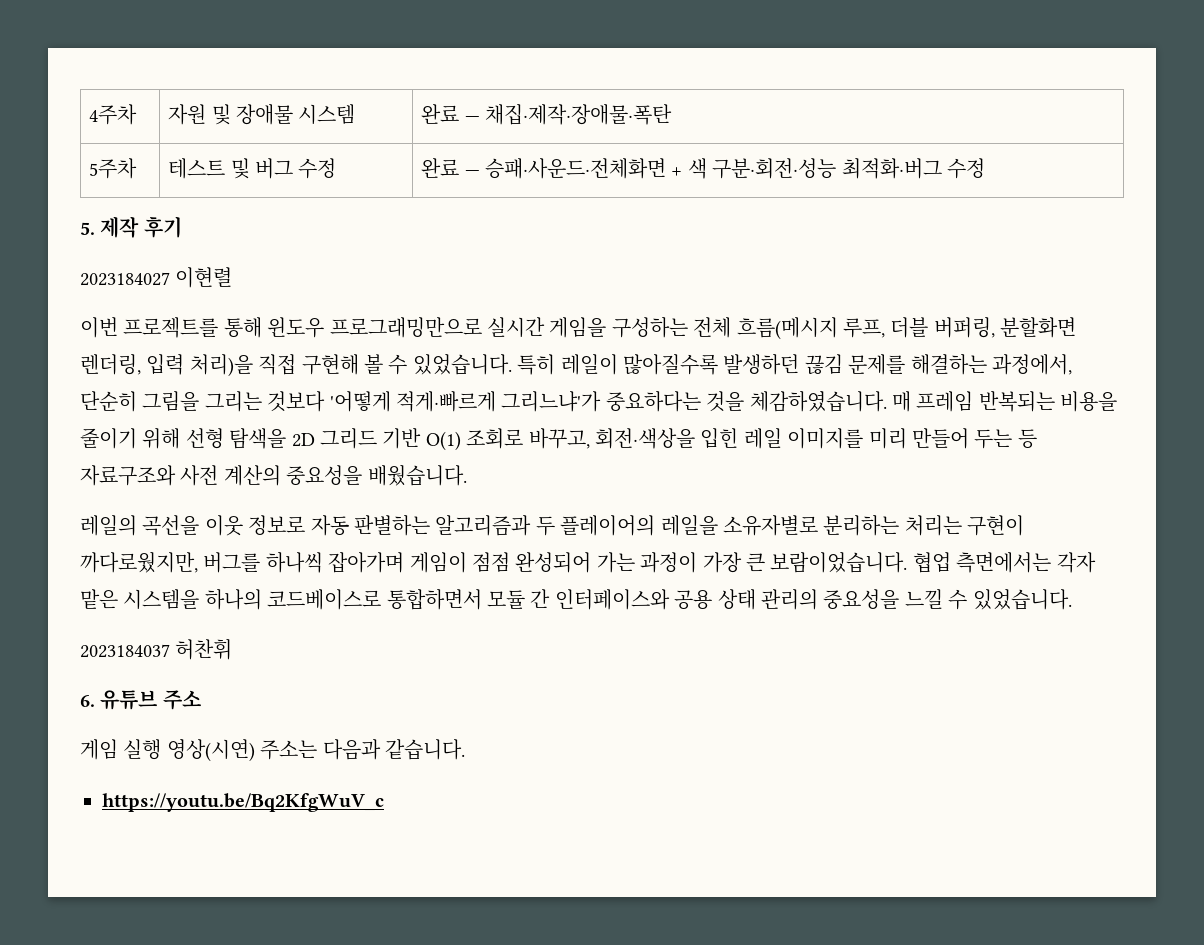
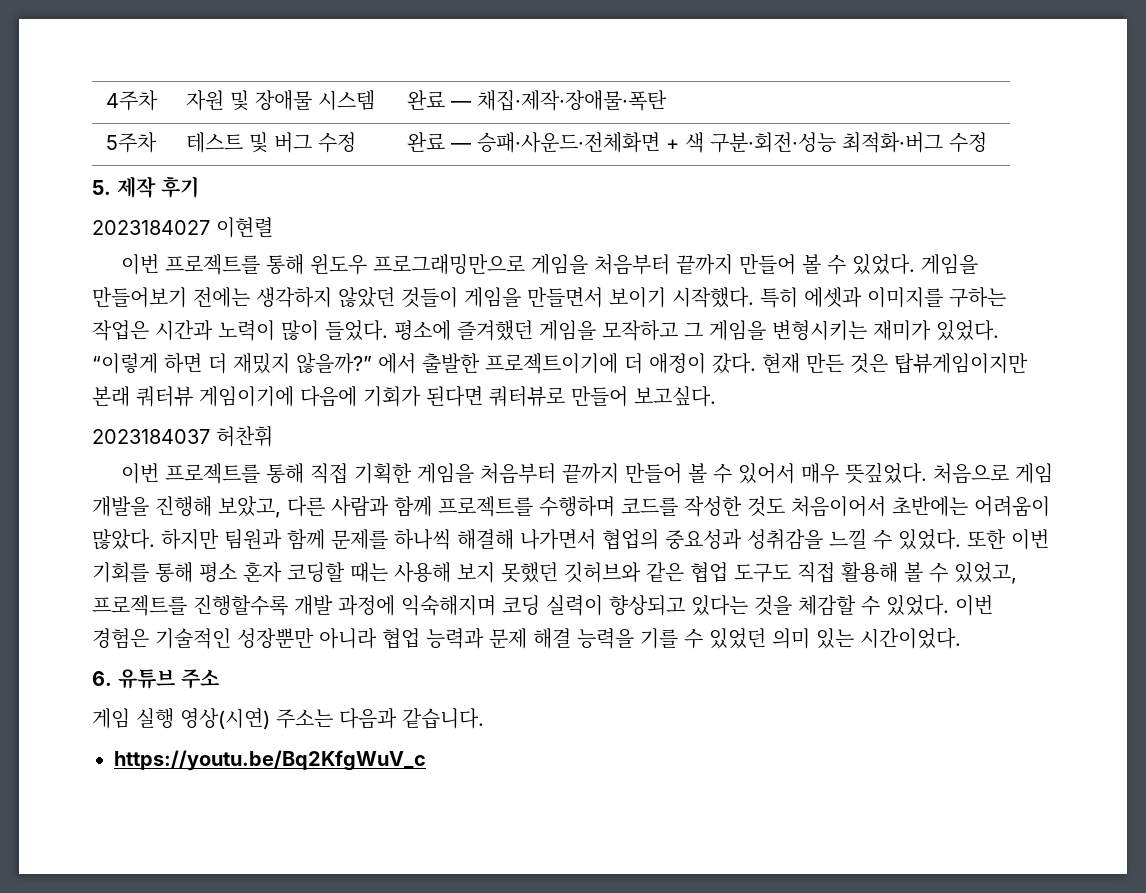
[487,317,1077,340] [80,354,1072,377] [80,391,1118,412] [80,428,1037,451] [80,464,467,486] [80,515,1025,536] [80,551,1096,573] [80,589,1072,610] [80,638,233,660] 실시간 게임을 구성하는 전체 흐름(메시지 루프, 더블 버퍼링, 분할화면 렌더링, 입력 처리)을 직접 구현해 볼 수 있었습니다. 특히 레일이 많아질수록 발생하던 끊김 문제를 해결하는 과정에서, 단순히 그림을 그리는 것보다 '어떻게 적게·빠르게 그리느냐'가 중요하다는 것을 체감하였습니다. 매 프레임 반복되는 비용을 줄이기 위해 선형 탐색을 2D 그리드 기반 O(1) 조회로 바꾸고, 회전·색상을 입힌 레일 이미지를 미리 만들어 두는 등 자료구조와 사전 계산의 중요성을 배웠습니다. // 레일의 곡선을 이웃 정보로 자동 판별하는 알고리즘과 두 플레이어의 레일을 소유자별로 분리하는 처리는 구현이 까다로웠지만, 버그를 하나씩 잡아가며 게임이 점점 완성되어 가는 과정이 가장 큰 보람이었습니다. 협업 측면에서는 각자 맡은 시스템을 하나의 코드베이스로 통합하면서 모듈 간 인터페이스와 공용 상태 관리의 중요성을 느낄 수 있었습니다. // 2023184037 허찬휘 -> [530,254,978,275] [92,287,1006,308] [92,320,999,341] [92,353,1028,374] [92,386,716,407] [92,425,273,447] [120,463,1053,484] [92,496,1050,518] [92,529,1049,550] [92,562,1017,584] [92,595,993,616] [92,628,961,649] 게임을 처음부터 끝까지 만들어 볼 수 있었다. 게임을 만들어보기 전에는 생각하지 않았던 것들이 게임을 만들면서 보이기 시작했다. 특히 에셋과 이미지를 구하는 작업은 시간과 노력이 많이 들었다. 평소에 즐겨했던 게임을 모작하고 그 게임을 변형시키는 재미가 있었다. “이렇게 하면 더 재밌지 않을까?” 에서 출발한 프로젝트이기에 더 애정이 갔다. 현재 만든 것은 탑뷰게임이지만 본래 쿼터뷰 게임이기에 다음에 기회가 된다면 쿼터뷰로 만들어 보고싶다. // 2023184037 허찬휘 // 이번 프로젝트를 통해 직접 기획한 게임을 처음부터 끝까지 만들어 볼 수 있어서 매우 뜻깊었다. 처음으로 게임 개발을 진행해 보았고, 다른 사람과 함께 프로젝트를 수행하며 코드를 작성한 것도 처음이어서 초반에는 어려움이 많았다. 하지만 팀원과 함께 문제를 하나씩 해결해 나가면서 협업의 중요성과 성취감을 느낄 수 있었다. 또한 이번 기회를 통해 평소 혼자 코딩할 때는 사용해 보지 못했던 깃허브와 같은 협업 도구도 직접 활용해 볼 수 있었고, 프로젝트를 진행할수록 개발 과정에 익숙해지며 코딩 실력이 향상되고 있다는 것을 체감할 수 있었다. 이번 경험은 기술적인 성장뿐만 아니라 협업 능력과 문제 해결 능력을 기를 수 있었던 의미 있는 시간이었다.

